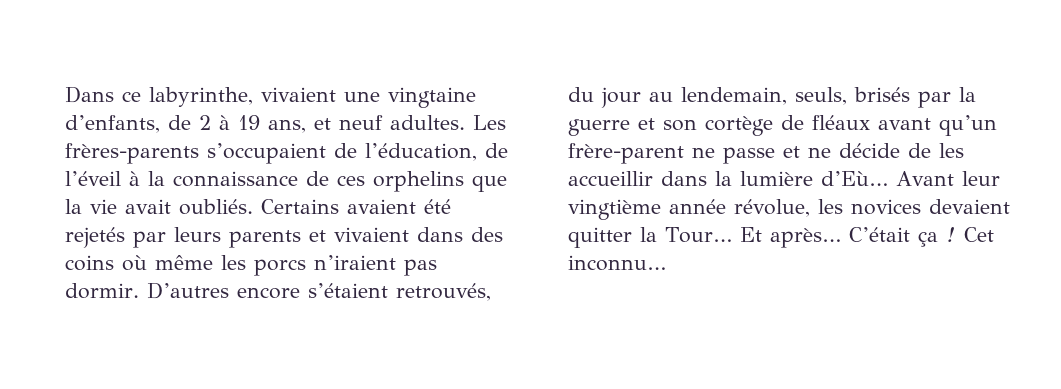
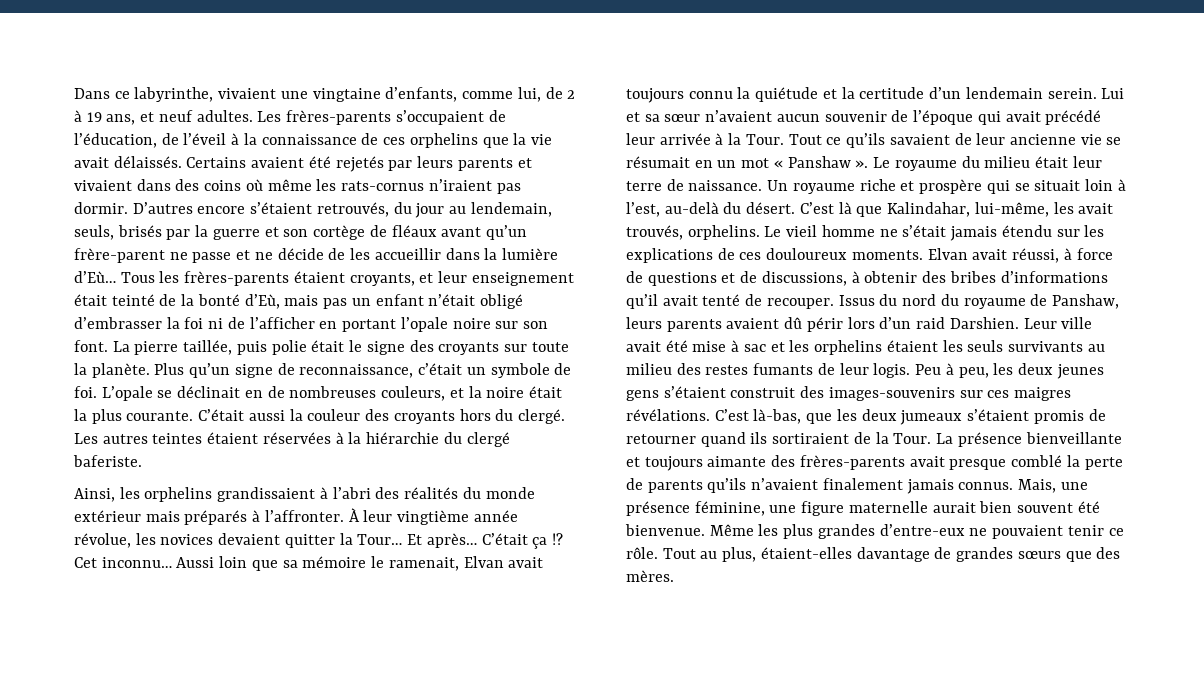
(160, 124) none -> [462,87,541,102] comme lui,
[179,199,253,215] oubliés. -> [113,156,182,168] délaissés.
[254,259,306,276] porcs -> [341,181,425,191] rats-cornus
[896,171,954,186] Avant -> [120,271,574,286] [74,294,523,309] [74,317,548,332] [74,340,569,355] [74,363,572,378] [74,386,562,401] [74,409,565,424] [74,432,510,447] [73,455,142,467] [74,487,535,502] [74,508,360,525] Tous les frères-parents étaient croyants, et leur enseignement était teinté de la bonté d’Eù, mais pas un enfant n’était obligé d’embrasser la foi ni de l’afficher en portant l’opale noire sur son font. La pierre taillée, puis polie était le signe des croyants sur toute la planète. Plus qu’un signe de reconnaissance, c’était un symbole de foi. L’opale se déclinait en de nombreuses couleurs, et la noire était la plus courante. C’était aussi la couleur des croyants hors du clergé. Les autres teintes étaient réservées à la hiérarchie du clergé baferiste. // Ainsi, les orphelins grandissaient à l’abri des réalités du monde extérieur mais préparés à l’affronter. À
[945,227,956,242] ! -> [551,533,563,545] !?
(666, 263) none -> [176,556,544,571] [626,87,1125,103] [626,110,1102,125] [626,133,1122,148] [626,156,1102,171] [626,179,1126,194] [626,202,1114,217] [626,225,1105,241] [626,248,1113,263] [626,271,1108,286] [626,294,1119,309] [626,317,1093,332] [626,340,1105,355] [626,363,1104,379] [626,386,1072,401] [626,409,1106,425] [626,432,1122,447] [626,455,1123,471] [626,478,1088,494] [626,501,1100,516] [625,524,1124,539] [626,547,1121,562] [626,570,674,582] Aussi loin que sa mémoire le ramenait, Elvan avait toujours connu la quiétude et la certitude d’un lendemain serein. Lui et sa sœur n’avaient aucun souvenir de l’époque qui avait précédé leur arrivée à la Tour. Tout ce qu’ils savaient de leur ancienne vie se résumait en un mot « Panshaw ». Le royaume du milieu était leur terre de naissance. Un royaume riche et prospère qui se situait loin à l’est, au-delà du désert. C’est là que Kalindahar, lui-même, les avait trouvés, orphelins. Le vieil homme ne s’était jamais étendu sur les explications de ces douloureux moments. Elvan avait réussi, à force de questions et de discussions, à obtenir des bribes d’informations qu’il avait tenté de recouper. Issus du nord du royaume de Panshaw, leurs parents avaient dû périr lors d’un raid Darshien. Leur ville avait été mise à sac et les orphelins étaient les seuls survivants au milieu des restes fumants de leur logis. Peu à peu, les deux jeunes gens s’étaient construit des images-souvenirs sur ces maigres révélations. C’est là-bas, que les deux jumeaux s’étaient promis de retourner quand ils sortiraient de la Tour. La présence bienveillante et toujours aimante des frères-parents avait presque comblé la perte de parents qu’ils n’avaient finalement jamais connus. Mais, une présence féminine, une figure maternelle aurait bien souvent été bienvenue. Même les plus grandes d’entre-eux ne pouvaient tenir ce rôle. Tout au plus, étaient-elles davantage de grandes sœurs que des mères.

